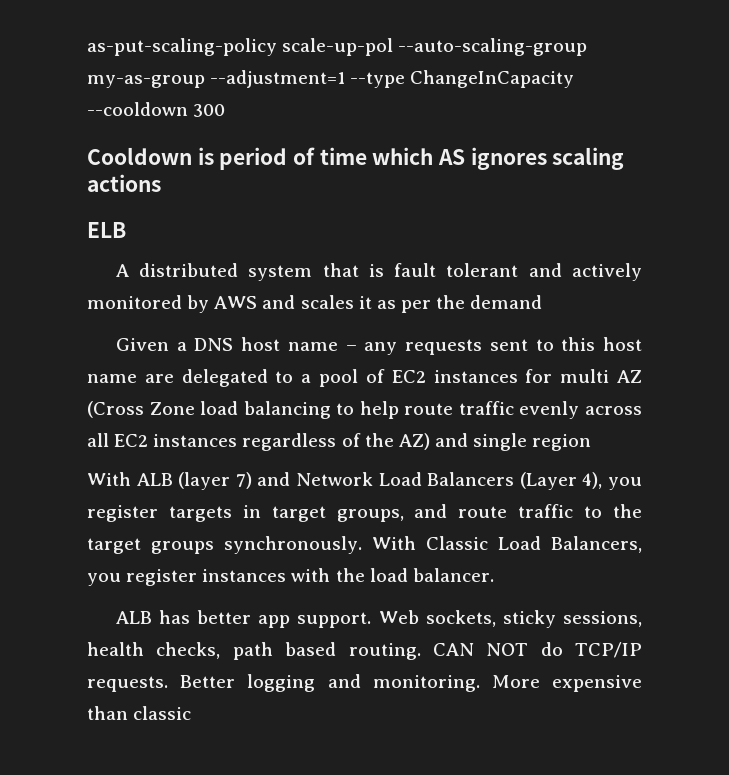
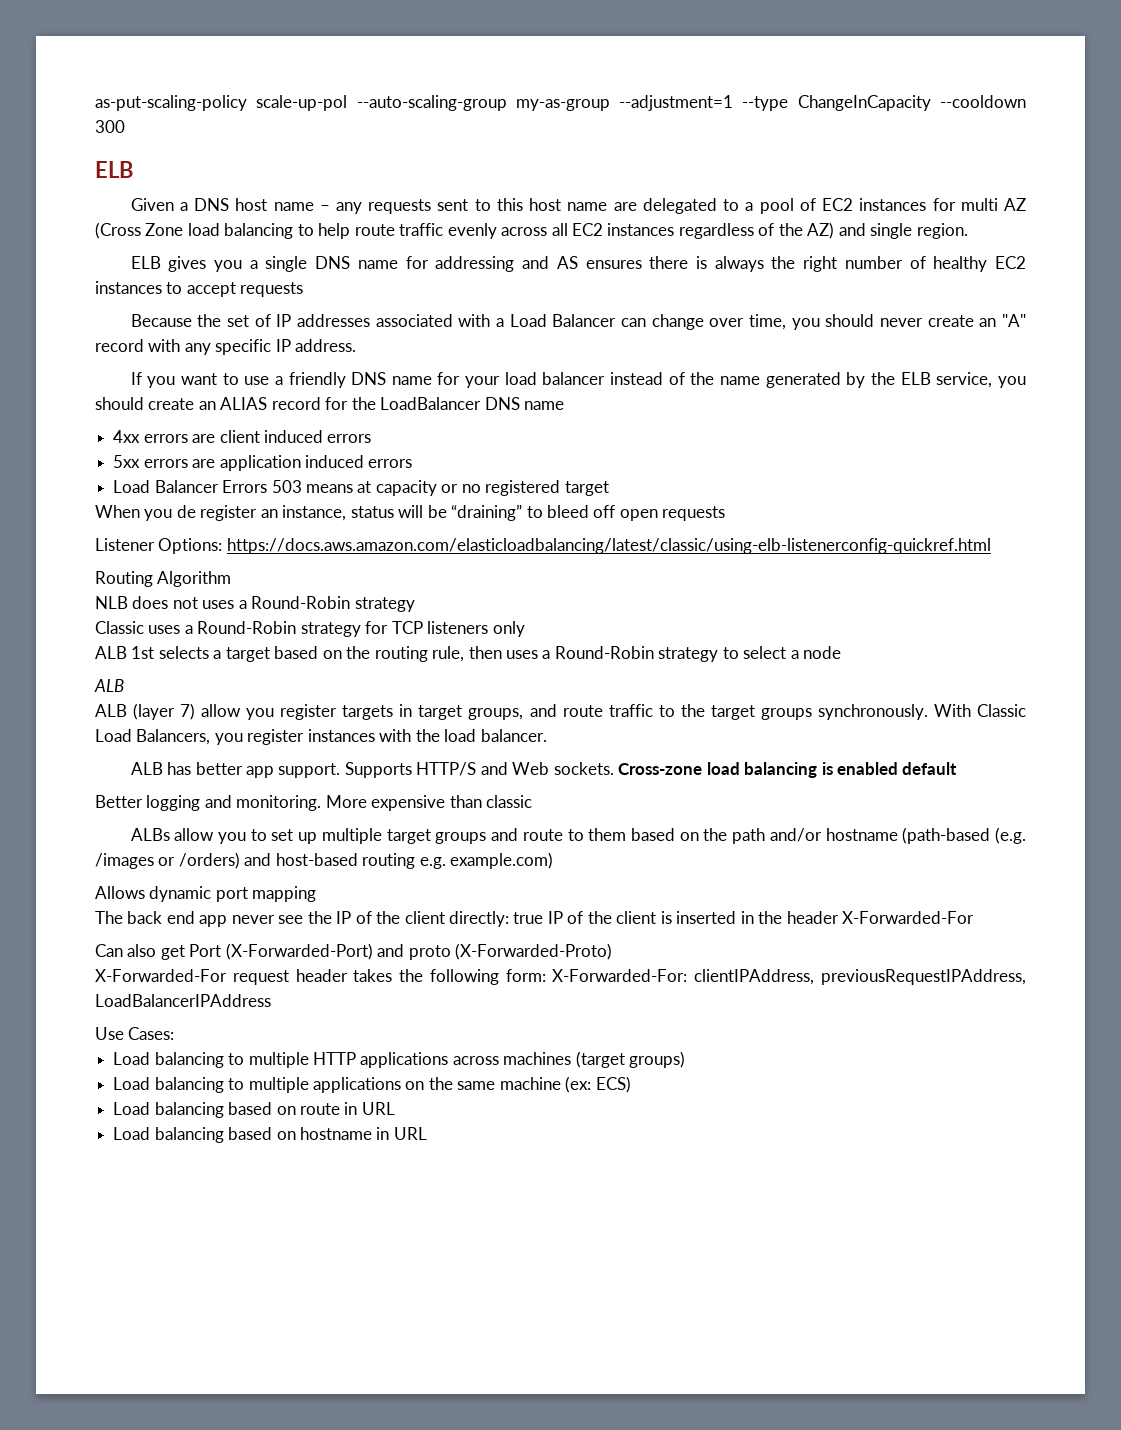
[87,147,625,170] [87,174,161,192] [87,222,126,238] [115,263,642,281] [87,295,543,313] Cooldown is period of time which AS ignores scaling actions // ELB // A distributed system that is fault tolerant and actively monitored by AWS and scales it as per the demand -> [95,161,133,178] ELB
[532,434,592,451] [87,472,603,490] region // With ALB (layer 7) and Network Load Balancers (Layer 4), -> [916,223,968,239] [130,256,1026,272] [95,281,304,297] [130,314,1027,330] [95,339,357,355] [130,372,1026,388] [95,397,565,410] [113,430,372,443] [113,455,413,471] [113,480,609,496] [95,504,726,521] [95,538,991,554] [95,571,232,587] [95,596,415,612] [95,621,525,637] [95,646,842,662] [94,679,124,692] [95,703,242,720] region. // ELB gives you a single DNS name for addressing and AS ensures there is always the right number of healthy EC2 instances to accept requests // Because the set of IP addresses associated with a Load Balancer can change over time, you should never create an "A" record with any specific IP address. // If you want to use a friendly DNS name for your load balancer instead of the name generated by the ELB service, you should create an ALIAS record for the LoadBalancer DNS name // 4xx errors are client induced errors // 5xx errors are application induced errors // Load Balancer Errors 503 means at capacity or no registered target // When you de register an instance, status will be “draining” to bleed off open requests // Listener Options: https://docs.aws.amazon.com/elasticloadbalancing/latest/classic/using-elb-listenerconfig-quickref.html // Routing Algorithm // NLB does not uses a Round-Robin strategy // Classic uses a Round-Robin strategy for TCP listeners only // ALB 1st selects a target based on the routing rule, then uses a Round-Robin strategy to select a node // ALB // ALB (layer 7) allow
[378,610,642,628] [87,642,642,660] [87,676,168,692] Web sockets, sticky sessions, health checks, path based routing. CAN NOT do TCP/IP requests. -> [344,762,958,778] Supports HTTP/S and Web sockets. Cross-zone load balancing is enabled default //
(192, 713) none -> [130,827,1026,844] [95,852,554,869] [95,886,317,902] [95,911,975,927] [95,943,613,960] [95,969,1026,985] [95,994,271,1007] [95,1027,175,1040] [113,1051,686,1068] [113,1076,631,1093] [113,1102,395,1118] [113,1127,427,1143] // ALBs allow you to set up multiple target groups and route to them based on the path and/or hostname (path-based (e.g. /images or /orders) and host-based routing e.g. example.com) // Allows dynamic port mapping // The back end app never see the IP of the client directly: true IP of the client is inserted in the header X-Forwarded-For // Can also get Port (X-Forwarded-Port) and proto (X-Forwarded-Proto) // X-Forwarded-For request header takes the following form: X-Forwarded-For: clientIPAddress, previousRequestIPAddress, LoadBalancerIPAddress // Use Cases: // Load balancing to multiple HTTP applications across machines (target groups) // Load balancing to multiple applications on the same machine (ex: ECS) // Load balancing based on route in URL // Load balancing based on hostname in URL

